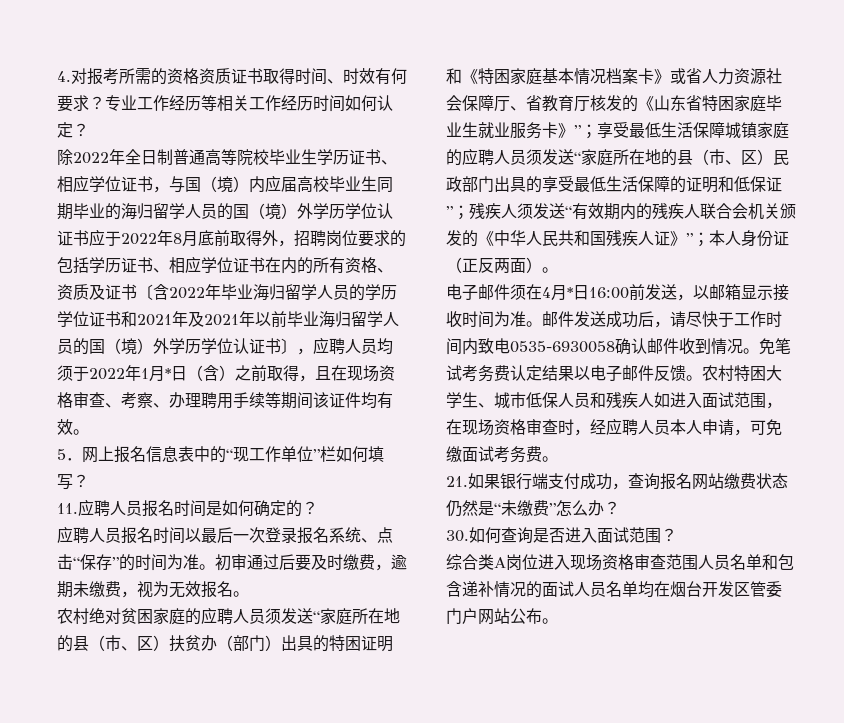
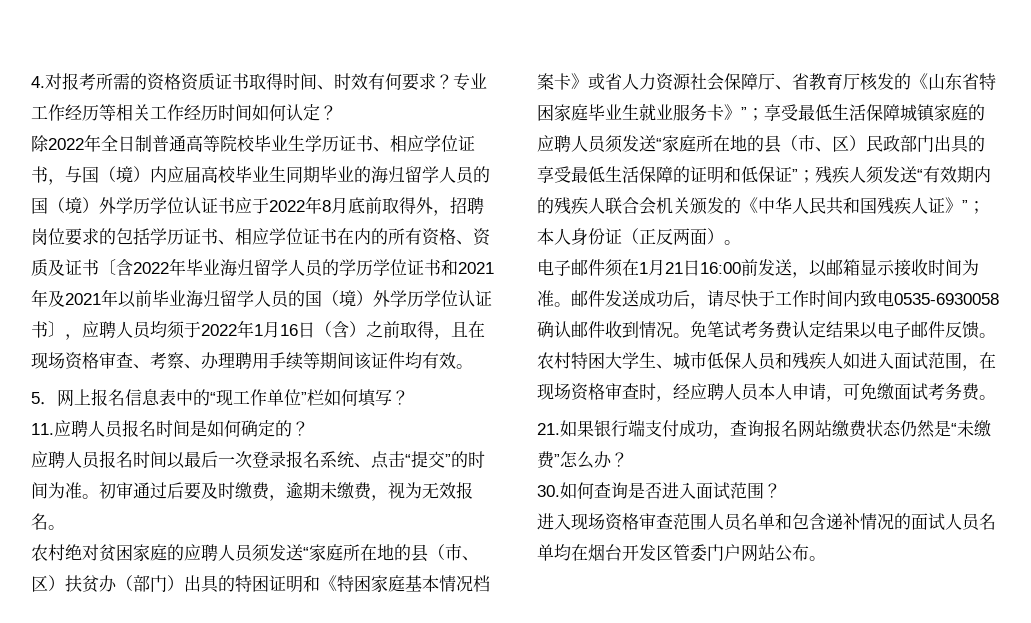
[165,368,171,379] * -> [280,324,298,336] 16
[80,554,112,570] 保存 -> [411,451,445,468] 提交
[542,285,573,301] 4月* -> [639,259,683,276] 1月21
[446,554,538,571] 综合类A岗位 -> (781, 490) none

